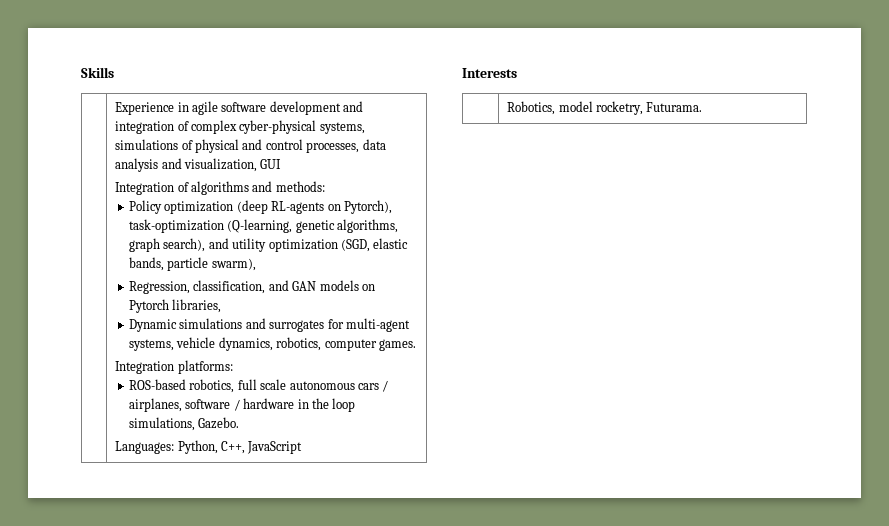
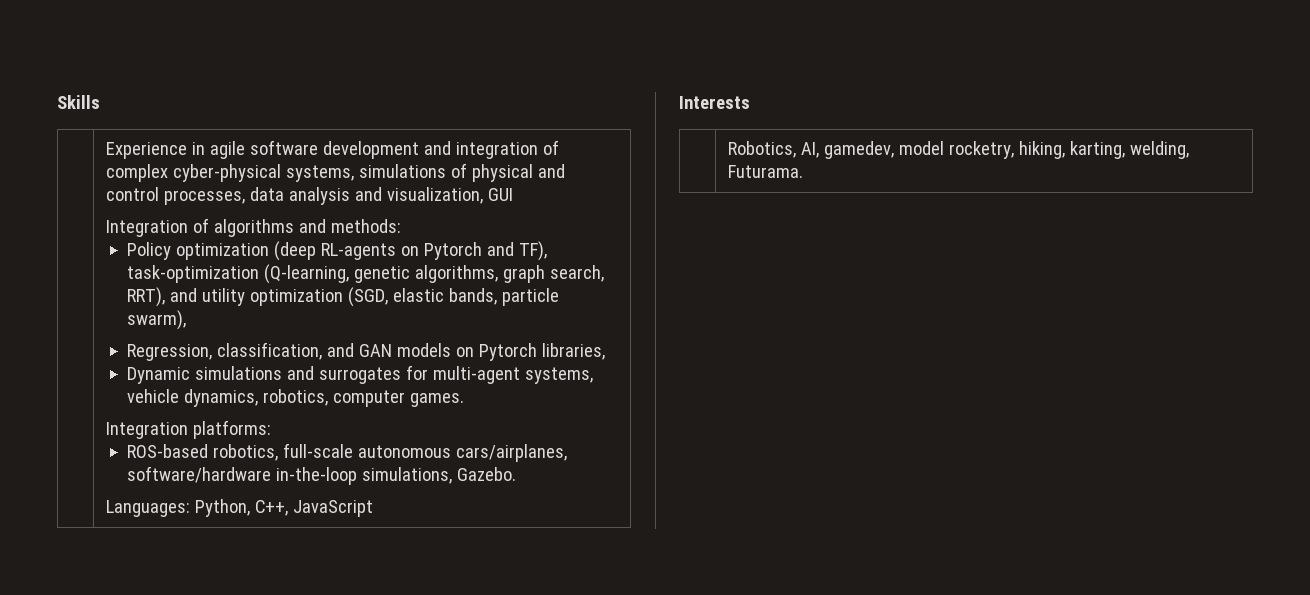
[343,200,392,214] Pytorch), -> [423,241,547,261] Pytorch and TF),
[163,238,206,252] search), -> [549,265,604,282] [126,287,165,307] search, RRT),
[237,379,389,392] [129,398,356,412] full scale autonomous cars / airplanes, software / hardware in the loop -> [282,443,567,462] [126,466,357,485] full-scale autonomous cars/airplanes, software/hardware in-the-loop
[558,101,644,115] model rocketry, -> [801,141,1190,159] AI, gamedev, model rocketry, hiking, karting, welding,

